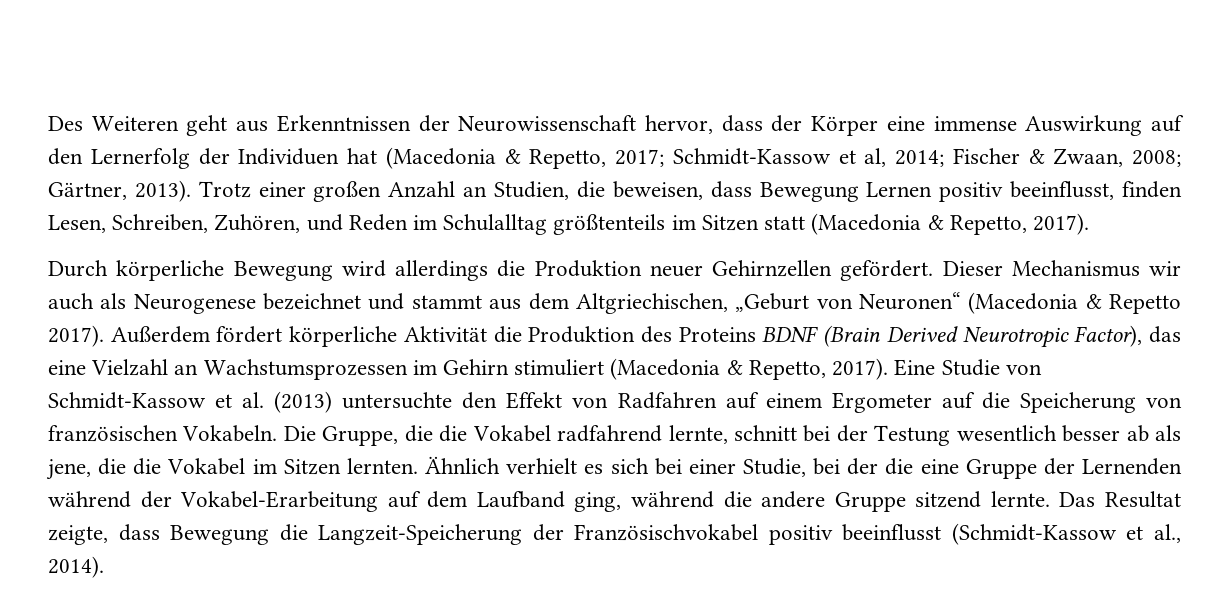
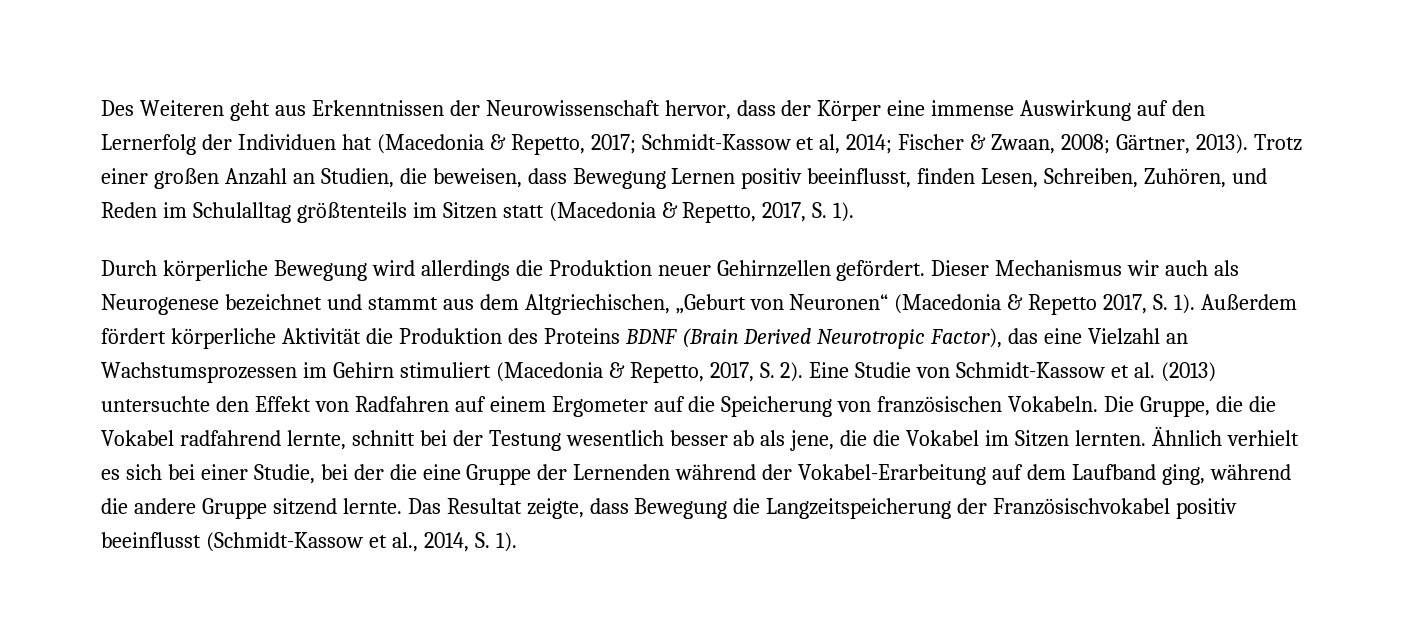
[1032,213,1089,235] 2017). -> [762,202,855,222] 2017, S. 1).
[48,325,104,347] 2017). -> [1103,294,1196,314] 2017, S. 1).
[832,358,889,380] 2017). -> [709,362,804,382] 2017, S. 2).
[318,524,523,545] Langzeit-Speicherung -> [766,498,952,519] Langzeitspeicherung
[48,556,104,578] 2014). -> [423,532,517,552] 2014, S. 1).

